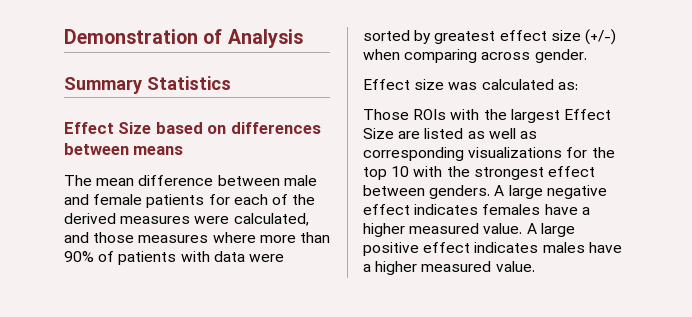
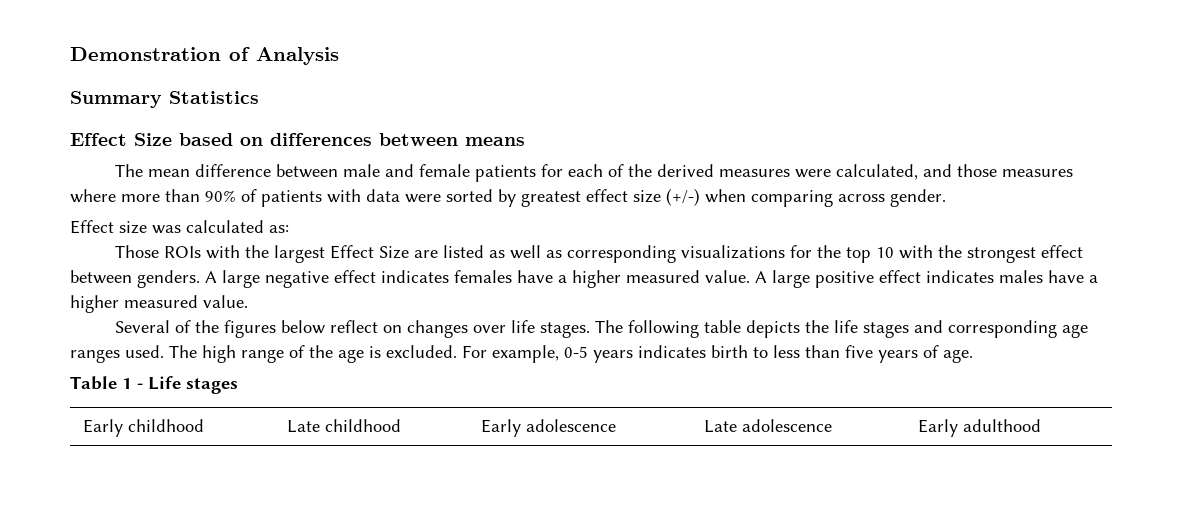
(535, 266) none -> [114,320,1088,338] [70,345,973,363] [70,376,238,394] [83,419,205,437] [287,419,402,433] [481,419,617,437] [704,419,833,433] [918,419,1042,437] // Several of the figures below reflect on changes over life stages. The following table depicts the life stages and corresponding age ranges used. The high range of the age is excluded. For example, 0-5 years indicates birth to less than five years of age. // Table 1 - Life stages // Early childhood | Late childhood | Early adolescence | Late adolescence | Early adulthood

